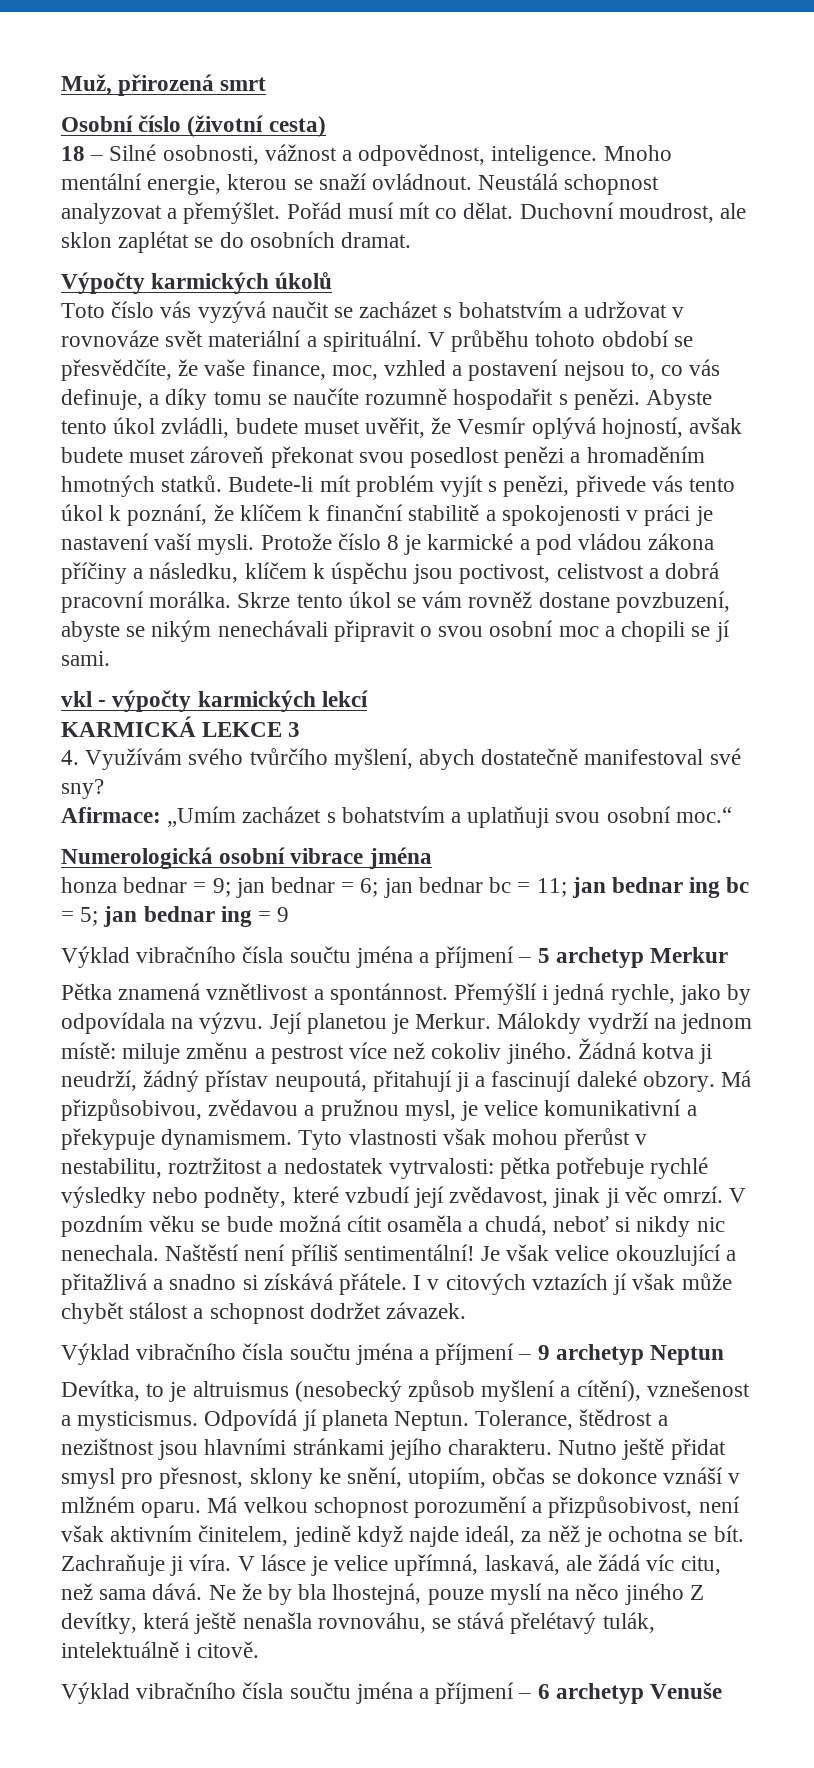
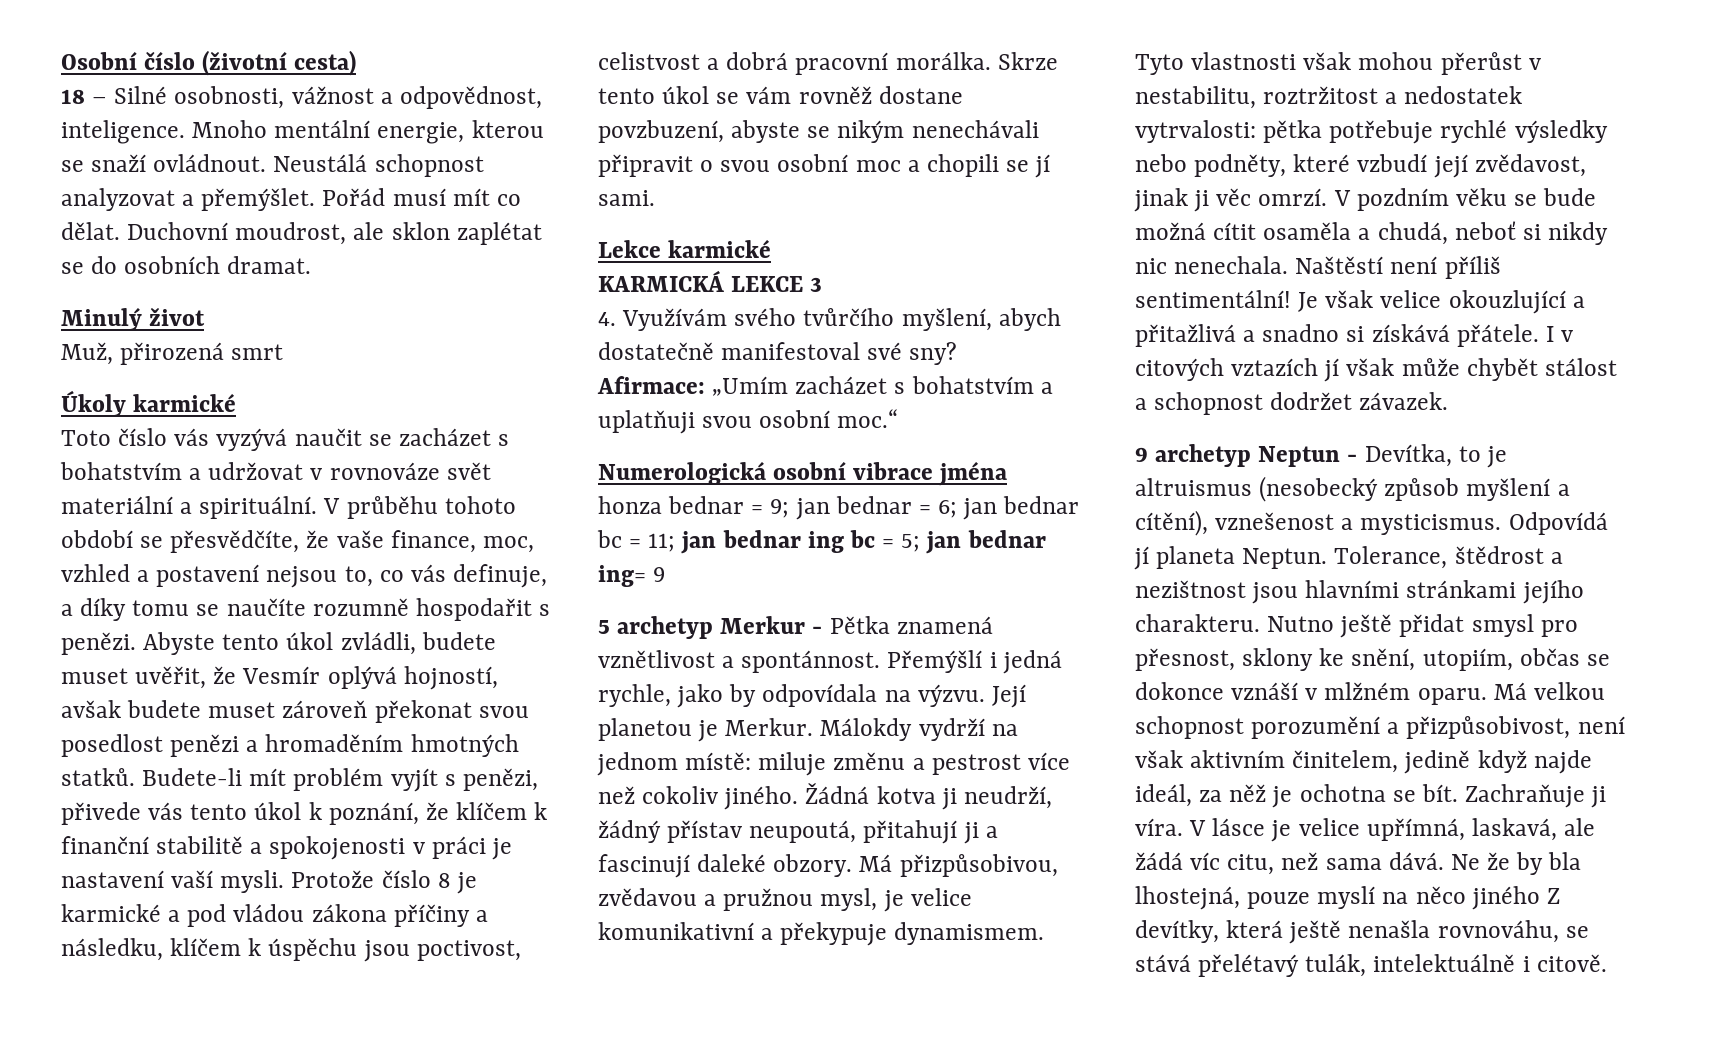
[61,74,267,96] Muž, přirozená smrt // -> (61, 60) none
[61,272,333,294] Výpočty karmických úkolů -> [61,307,206,331] [61,342,284,365] [61,390,237,417] Minulý život // Muž, přirozená smrt // Úkoly karmické
[61,690,368,712] vkl - výpočty karmických lekcí -> [598,239,772,258] Lekce karmické
[220,906,272,927] ing = -> [598,565,646,587] ing=
[61,946,532,968] Výklad vibračního čísla součtu jména a příjmení – -> (666, 574) none
(729, 955) // -> [812,626,823,634] -
[61,1343,532,1365] Výklad vibračního čísla součtu jména a příjmení – -> (1449, 401) none
(725, 1355) // -> [1347,454,1358,462] -
[61,1682,723,1704] // Výklad vibračního čísla součtu jména a příjmení – 6 archetyp Venuše -> (1607, 963) none

